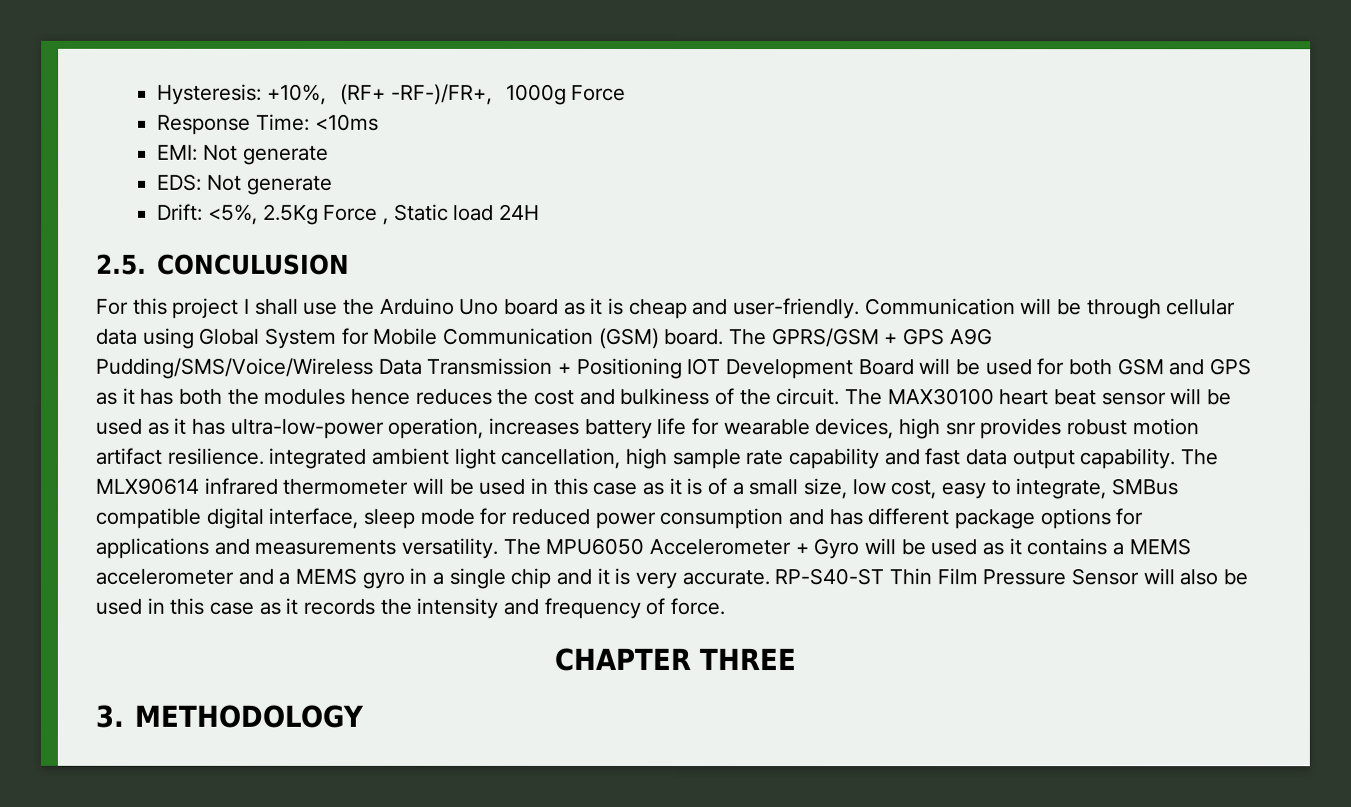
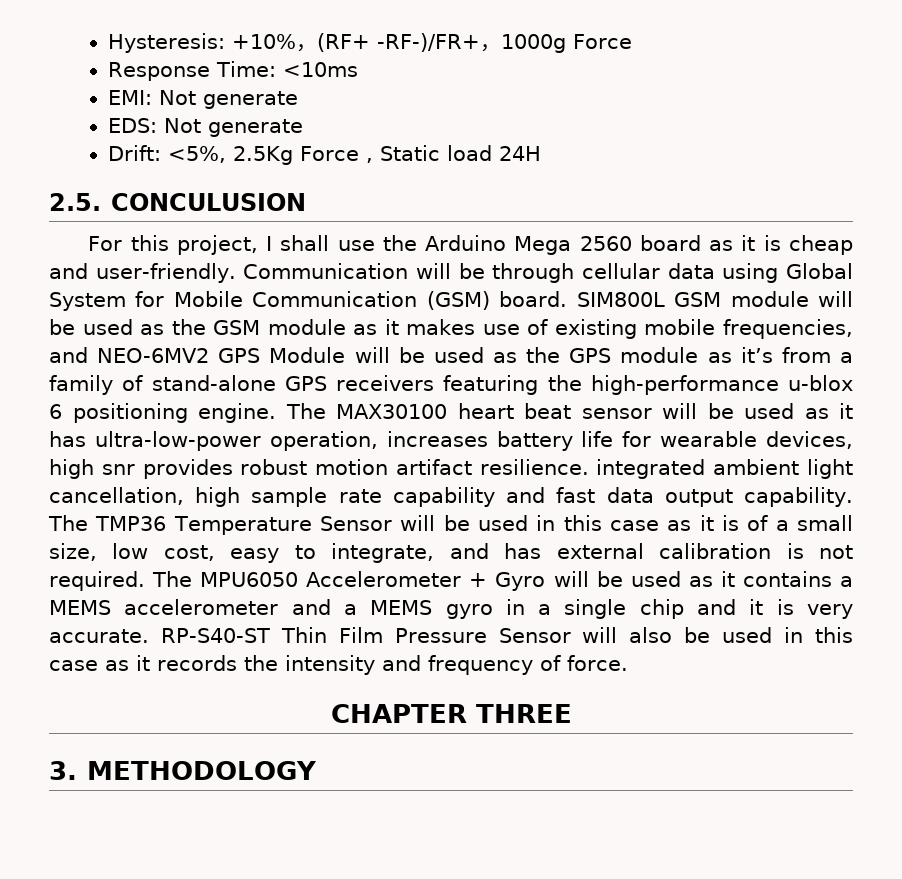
[172,297,240,319] project -> [176,235,258,255] project,
[459,298,500,315] Uno -> [514,236,632,255] Mega 2560
[729,328,993,348] [96,357,1253,380] [95,387,841,406] The GPRS/GSM + GPS A9G Pudding/SMS/Voice/Wireless Data Transmission + Positioning IOT Development Board will be used for both GSM and GPS as it has both the modules hence reduces the cost and bulkiness of the circuit. -> [576,291,854,307] [49,319,853,339] [49,347,853,363] [49,375,854,395] [49,403,276,423] SIM800L GSM module will be used as the GSM module as it makes use of existing mobile frequencies, and NEO-6MV2 GPS Module will be used as the GPS module as it’s from a family of stand-alone GPS receivers featuring the high-performance u-blox 6 positioning engine.
[95,477,409,495] MLX90614 infrared thermometer -> [95,516,392,535] TMP36 Temperature Sensor
[1111,478,1179,496] [95,507,1144,530] [95,537,499,559] SMBus compatible digital interface, sleep mode for reduced power consumption and has different package options for applications and measurements versatility. -> [449,543,854,559] [49,571,145,591] and has external calibration is not required.

